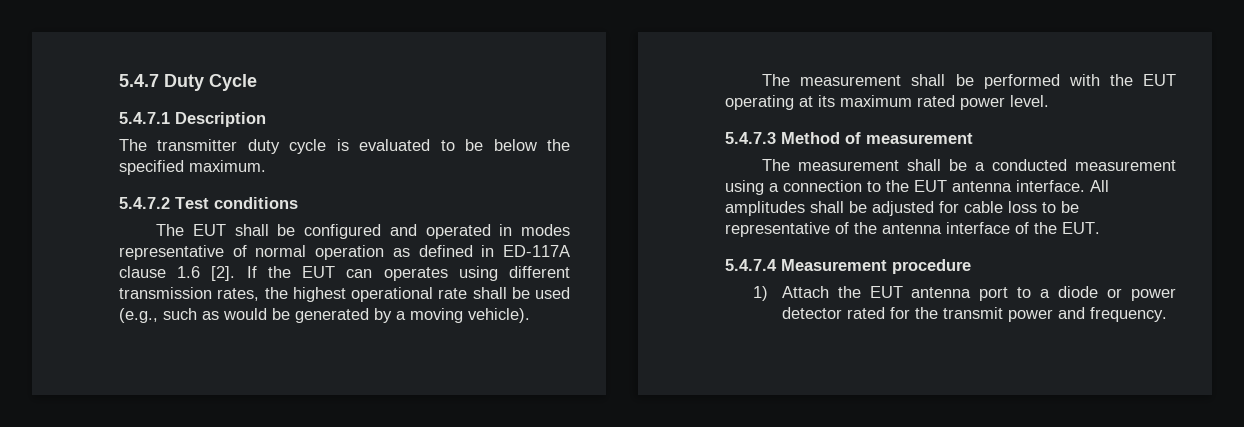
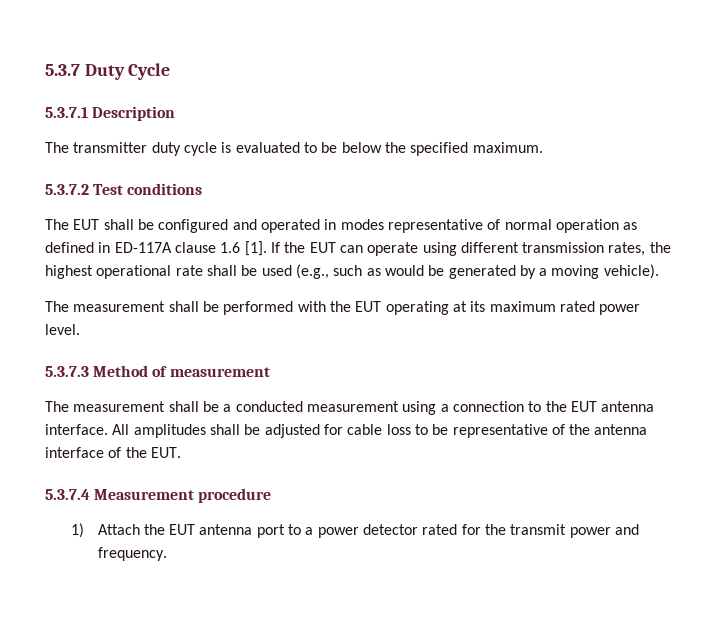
[119,74,159,87] 5.4.7 -> [45,64,80,76] 5.3.7
[119,112,170,124] 5.4.7.1 -> [45,107,88,118] 5.3.7.1
[119,197,170,209] 5.4.7.2 -> [45,184,89,195] 5.3.7.2
[211,266,236,281] [2]. -> [244,241,267,256] [1].
[383,267,448,281] operates -> [367,242,419,256] operate
[725,132,776,144] 5.4.7.3 -> [45,366,89,377] 5.3.7.3
[725,259,777,271] 5.4.7.4 -> [45,489,90,500] 5.3.7.4
[1058,286,1123,298] diode or -> (314, 531) none

